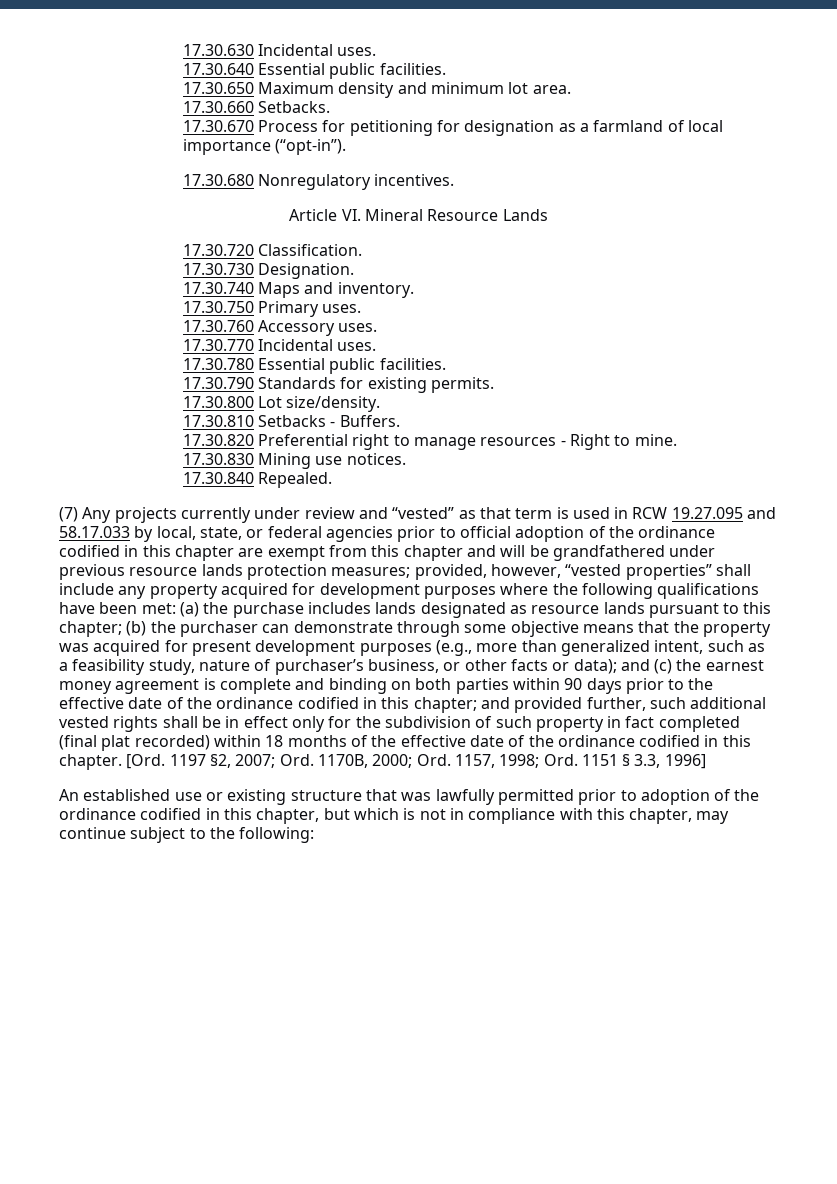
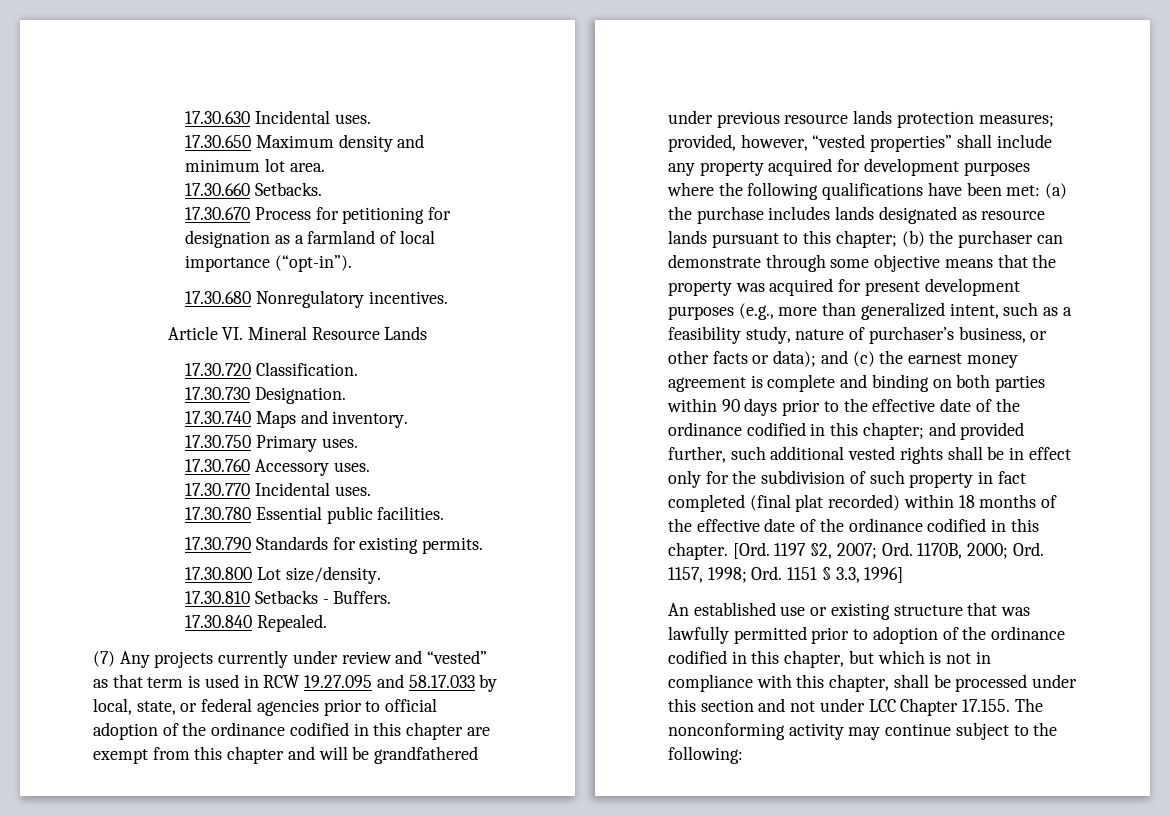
[182,63,446,79] // 17.30.640 Essential public facilities. -> (371, 119) none
[182,434,677,450] [182,453,406,469] // 17.30.820 Preferential right to manage resources - Right to mine. // 17.30.830 Mining use notices. -> (392, 597) none
(693, 816) none -> [893,674,1078,692] [668,698,1043,716] [668,723,844,740] shall be processed under this section and not under LCC Chapter 17.155. The nonconforming activity

